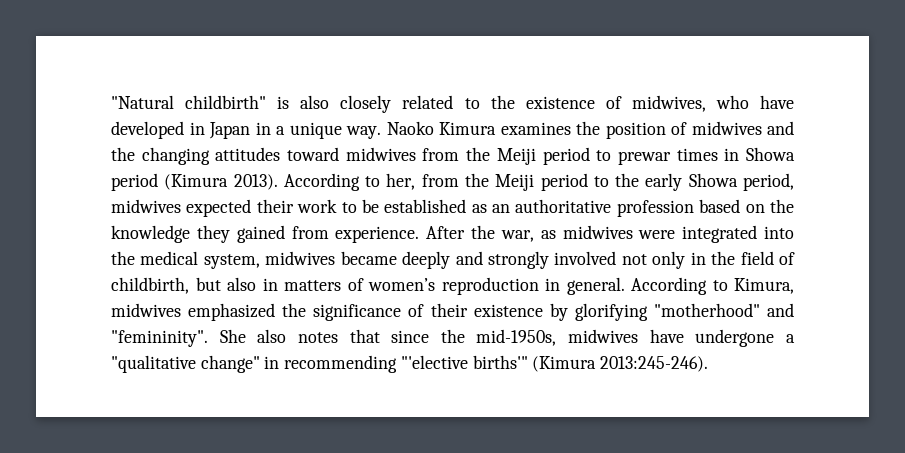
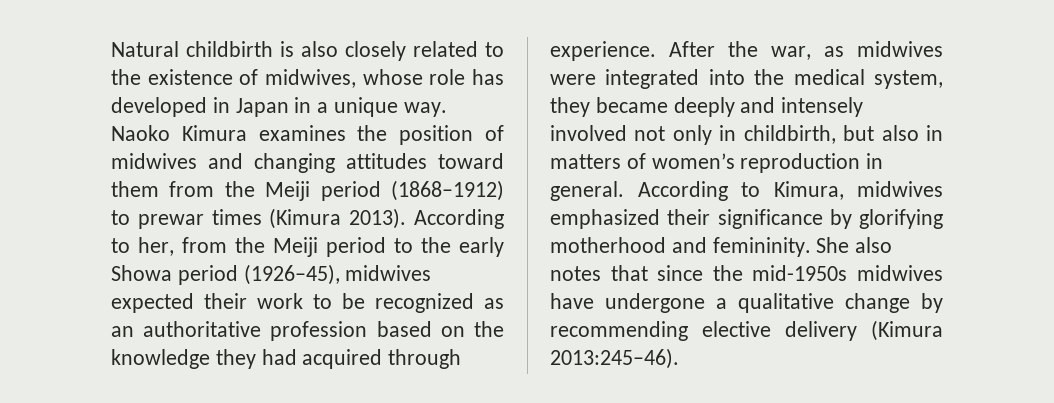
[111,95,267,109] "Natural childbirth" -> [111,41,273,57] Natural childbirth
[715,95,794,109] who have -> [362,69,504,85] whose role has
[111,147,135,161] the -> (243, 161) none
[345,147,590,165] midwives from the Meiji period -> [111,180,504,201] them from the Meiji period (1868–1912)
[724,147,796,161] [111,173,158,191] in Showa period -> (262, 217) none
[743,173,795,191] period, -> [177,264,340,285] period (1926–45),
[384,199,467,213] established -> [375,293,474,313] recognized
[236,225,329,243] gained from -> [261,349,462,369] had acquired through
[265,251,336,265] midwives -> [550,97,590,117] they
[488,251,549,269] strongly -> [781,97,864,117] intensely
[711,251,796,265] the field of -> (737, 133) none
[282,303,795,321] [111,330,208,347] the significance of their existence by glorifying "motherhood" and "femininity". -> [667,209,943,229] [550,237,811,257] their significance by glorifying motherhood and femininity.
[476,329,557,346] mid-1950s, -> [752,265,848,281] mid-1950s
[111,355,709,373] "qualitative change" in recommending "'elective births'" (Kimura 2013:245-246). -> [738,293,943,313] [550,320,943,341] [550,348,679,369] qualitative change by recommending elective delivery (Kimura 2013:245–46).

